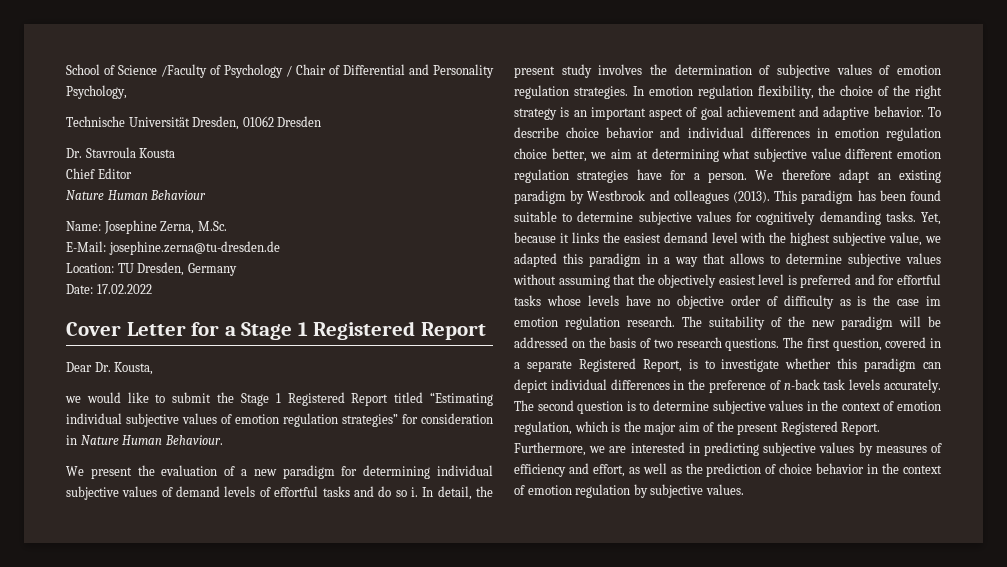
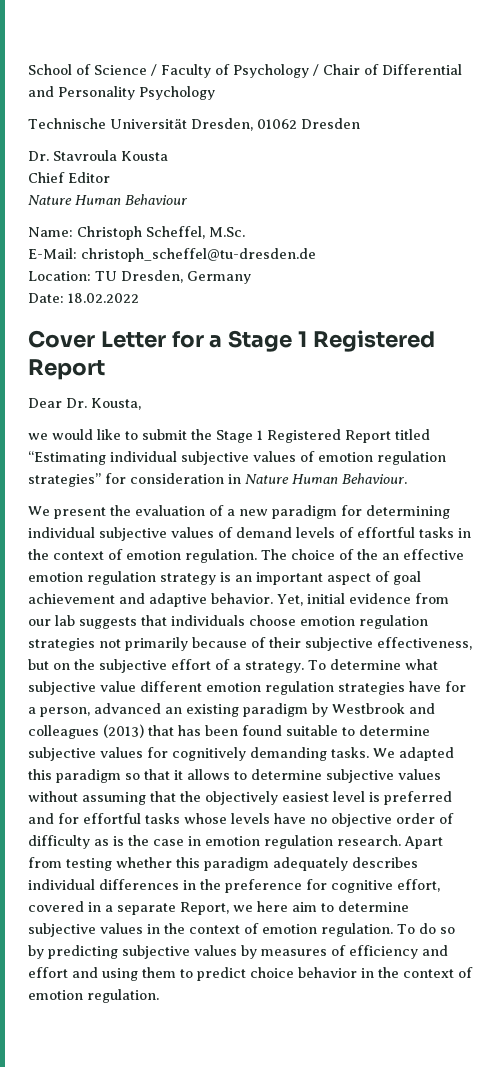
[161,64,207,78] /Faculty -> [151,64,211,78] / Faculty
[66,85,127,99] Psychology, -> [139,86,215,100] Psychology
[103,220,195,234] Josephine Zerna, -> [77,226,205,240] Christoph Scheffel,
[108,241,280,255] josephine.zerna@tu-dresden.de -> [81,248,316,262] christoph_scheffel@tu-dresden.de
[96,284,152,294] 17.02.2022 -> [68,293,139,303] 18.02.2022
[353,486,493,500] [514,64,941,78] [514,85,942,99] and do so i. In detail, the present study involves the determination of subjective values of emotion regulation strategies. In emotion regulation flexibility, the choice of the right -> [458,528,471,538] [28,549,464,563] [28,571,156,585] in the context of emotion regulation. The choice of the an effective emotion regulation
[928,107,941,117] [514,127,941,141] [514,148,719,162] To describe choice behavior and individual differences in emotion regulation choice better, we aim at determining -> [277,593,449,606] [28,615,428,629] [28,637,472,651] [28,659,401,673] Yet, initial evidence from our lab suggests that individuals choose emotion regulation strategies not primarily because of their subjective effectiveness, but on the subjective effort of a strategy. To determine
[708,169,871,183] person. We therefore adapt -> [40,703,161,717] person, advanced
[733,190,854,204] (2013). This paradigm -> [103,724,174,738] (2013) that
[921,212,941,225] [514,232,941,246] [514,253,725,267] Yet, because it links the easiest demand level with the highest subjective value, we adapted this paradigm in a way that -> [373,747,454,761] [28,769,183,783] We adapted this paradigm so that it
[926,296,942,306] im -> [188,836,201,846] in
[682,316,941,330] [514,337,941,351] [514,358,780,372] The suitability of the new paradigm will be addressed on the basis of two research questions. The first question, covered in a separate Registered Report, is to investigate -> [404,836,443,849] [28,857,112,871] Apart from testing
[923,362,941,369] [514,379,548,393] can depict -> [273,857,418,871] adequately describes
[769,379,942,393] [514,400,636,414] of n-back task levels accurately. The second question is -> [306,879,440,893] [28,901,317,915] for cognitive effort, covered in a separate Report, we here aim
[514,421,881,435] [514,442,700,456] regulation, which is the major aim of the present Registered Report. Furthermore, we are interested in -> [321,923,455,937] [28,945,44,959] regulation. To do so by
[592,463,777,477] effort, as well as the prediction of -> [28,967,246,981] effort and using them to predict
[575,484,744,498] regulation by subjective values. -> [87,989,159,1003] regulation.

